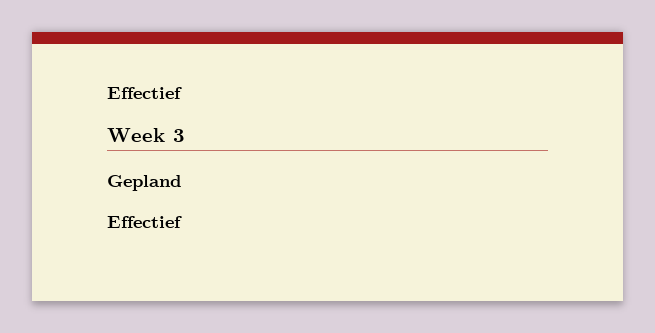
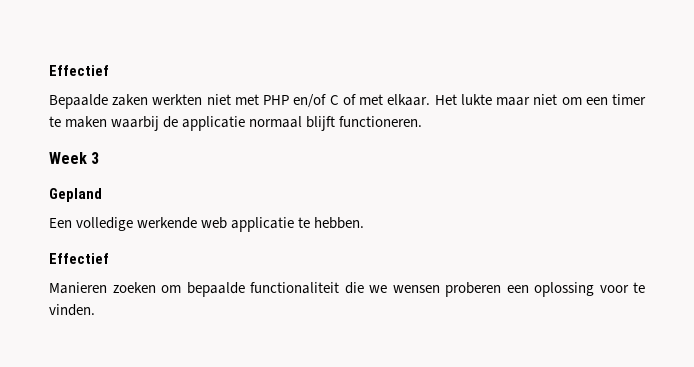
[107,87,182,99] [107,128,185,142] [107,175,181,191] [107,216,182,228] Effectief // Week 3 // Gepland // Effectief -> [49,65,109,76] [49,94,647,109] [49,116,423,131] [49,152,100,164] [49,188,102,202] [49,217,365,232] [49,253,109,264] [49,282,645,297] [49,304,95,316] Effectief // Bepaalde zaken werkten niet met PHP en/of C of met elkaar. Het lukte maar niet om een timer te maken waarbij de applicatie normaal blijft functioneren. // Week 3 // Gepland // Een volledige werkende web applicatie te hebben. // Effectief // Manieren zoeken om bepaalde functionaliteit die we wensen proberen een oplossing voor te vinden.

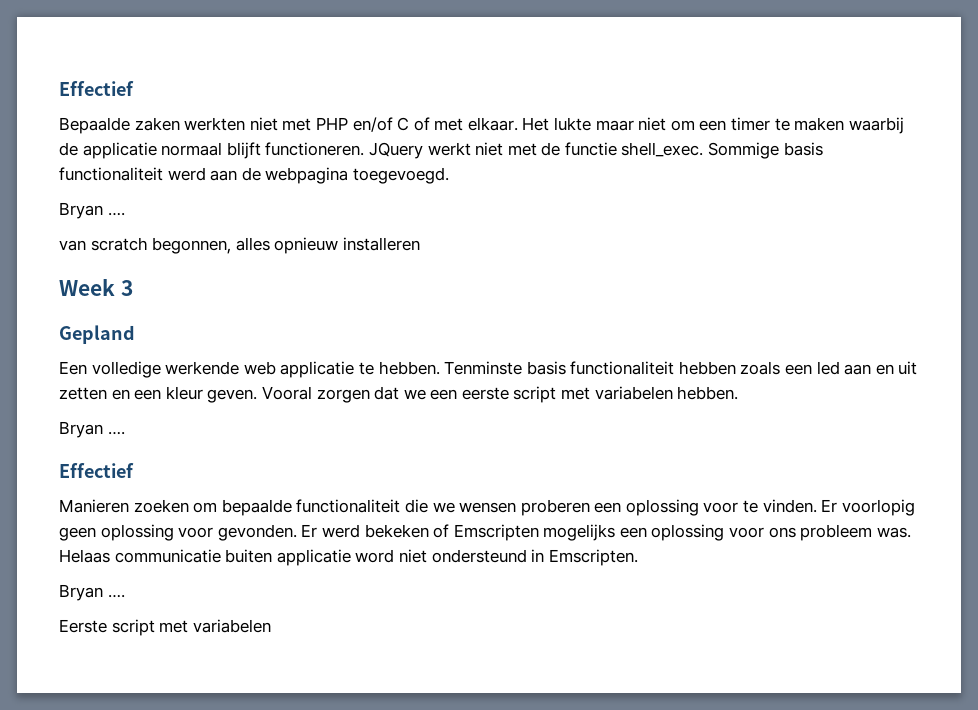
(423, 121) none -> [368,142,823,159] [59,167,449,184] [59,202,125,219] [59,237,420,254] JQuery werkt niet met de functie shell_exec. Sommige basis functionaliteit werd aan de webpagina toegevoegd. // Bryan …. // van scratch begonnen, alles opnieuw installeren
(365, 223) none -> [444,361,918,375] [59,386,739,403] [59,421,125,438] Tenminste basis functionaliteit hebben zoals een led aan en uit zetten en een kleur geven. Vooral zorgen dat we een eerste script met variabelen hebben. // Bryan ….
(95, 310) none -> [821,499,915,516] [59,524,911,541] [59,549,638,566] [59,584,125,601] [59,619,271,636] Er voorlopig geen oplossing voor gevonden. Er werd bekeken of Emscripten mogelijks een oplossing voor ons probleem was. Helaas communicatie buiten applicatie word niet ondersteund in Emscripten. // Bryan …. // Eerste script met variabelen

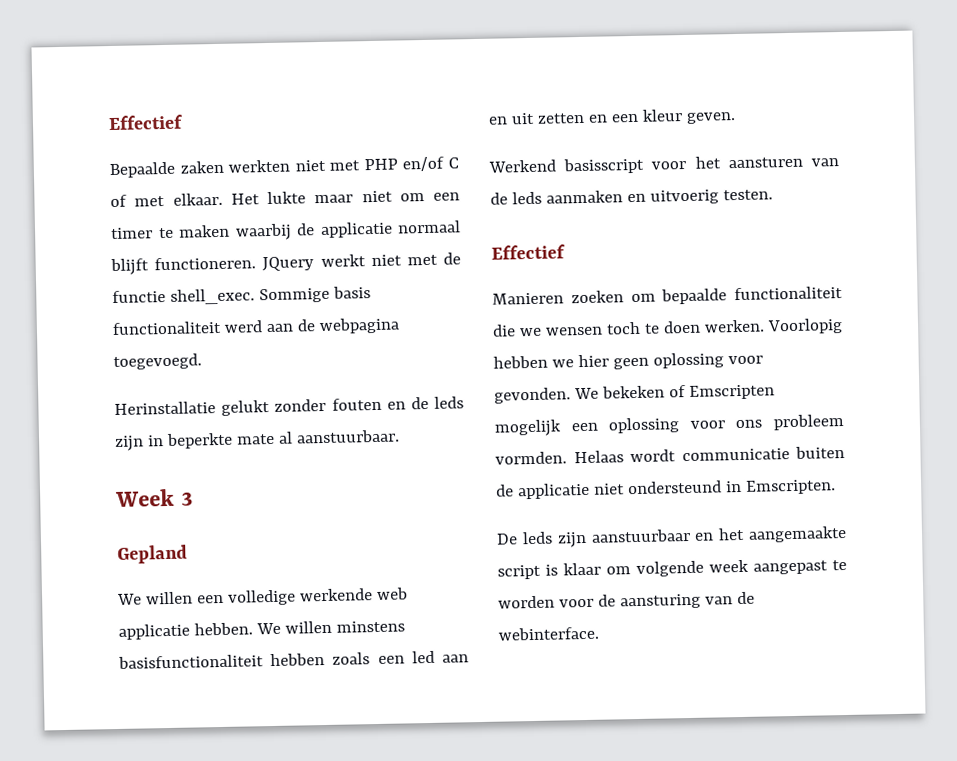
[59,202,125,219] [59,237,420,254] Bryan …. // van scratch begonnen, alles opnieuw installeren -> [114,396,465,416] [114,429,400,451] Herinstallatie gelukt zonder fouten en de leds zijn in beperkte mate al aanstuurbaar.
[59,361,87,375] Een -> [117,591,224,605] We willen een
[358,361,675,375] te hebben. Tenminste basis functionaliteit -> [193,620,405,636] [118,654,264,669] hebben. We willen minstens basisfunctionaliteit
[261,386,739,403] [59,421,125,438] Vooral zorgen dat we een eerste script met variabelen hebben. // Bryan …. -> [488,156,839,175] [490,189,773,205] // Werkend basisscript voor het aansturen van de leds aanmaken en uitvoerig testen.
[520,499,915,516] proberen een oplossing voor te vinden. Er voorlopig -> [606,318,843,335] [493,354,609,369] toch te doen werken. Voorlopig hebben we hier
[301,524,360,538] Er werd -> [573,387,599,400] We
[543,524,616,541] mogelijks -> [494,419,562,437] mogelijk
[876,527,911,538] [59,549,638,566] [59,584,125,601] [59,619,271,636] was. Helaas communicatie buiten applicatie word niet ondersteund in Emscripten. // Bryan …. // Eerste script met variabelen -> [495,445,845,465] [496,479,836,500] [496,525,847,548] [497,559,847,580] [498,591,755,610] [498,626,599,641] vormden. Helaas wordt communicatie buiten de applicatie niet ondersteund in Emscripten. // De leds zijn aanstuurbaar en het aangemaakte script is klaar om volgende week aangepast te worden voor de aansturing van de webinterface.

